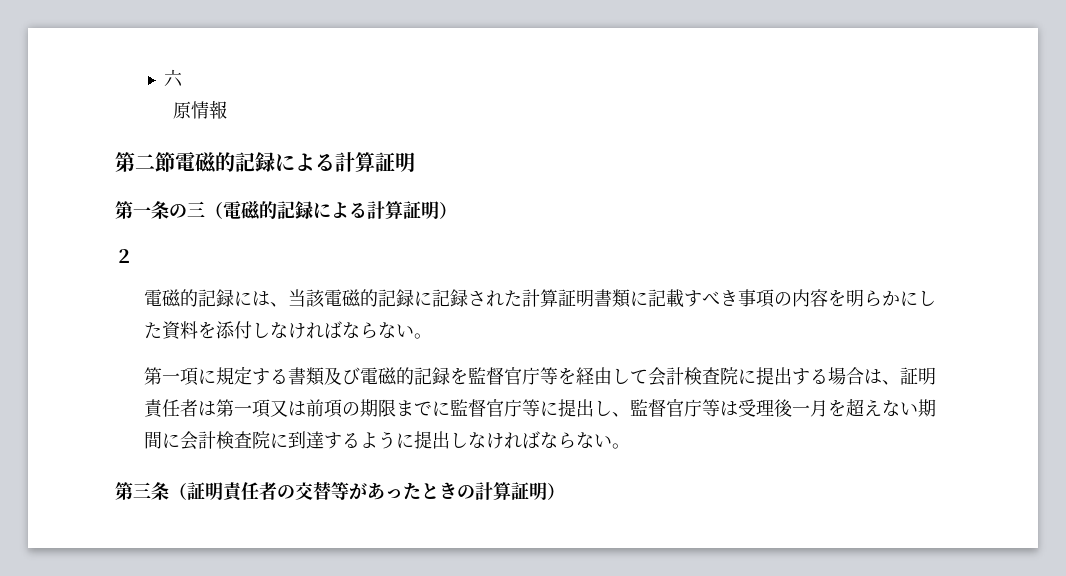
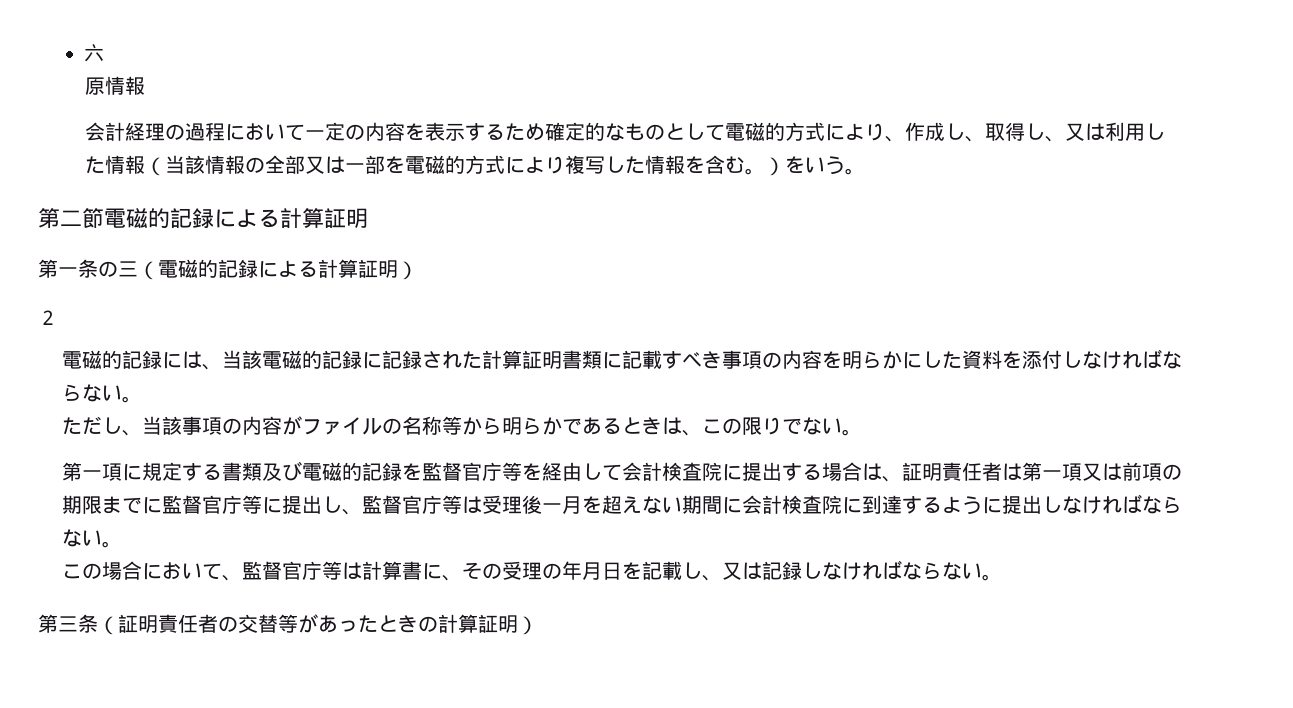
(227, 109) none -> [85,122,1166,142] [85,155,866,176] // 会計経理の過程において一定の内容を表示するため確定的なものとして電磁的方式により、作成し、取得し、又は利用した情報（当該情報の全部又は一部を電磁的方式により複写した情報を含む。）をいう。
(432, 336) none -> [61,416,862,436] // ただし、当該事項の内容がファイルの名称等から明らかであるときは、この限りでない。
(630, 446) none -> [61,560,1002,581] // この場合において、監督官庁等は計算書に、その受理の年月日を記載し、又は記録しなければならない。

